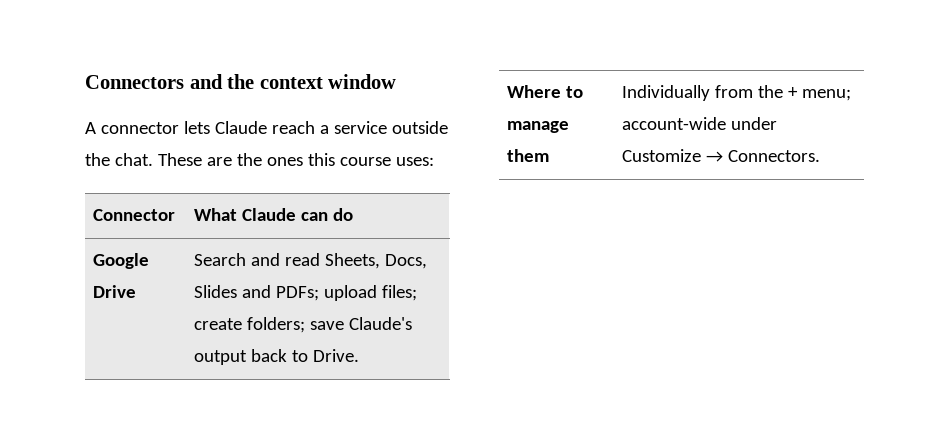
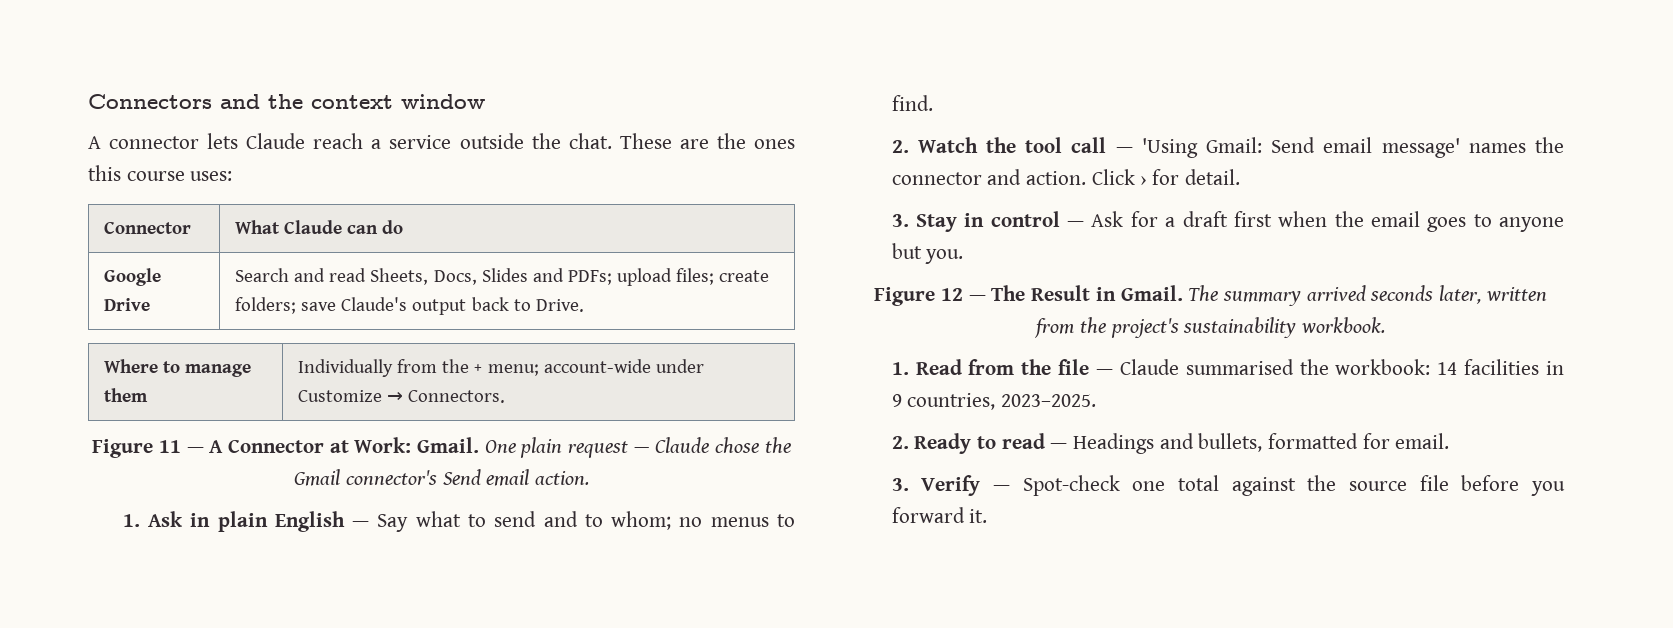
(820, 156) none -> [92,437,791,458] [294,469,589,486] [122,511,795,532] [891,95,933,111] [891,137,1564,158] [891,169,1240,185] [891,211,1564,232] [891,243,964,264] [874,285,1547,306] [1034,317,1385,338] [891,359,1564,375] [891,393,1097,410] [891,433,1450,454] [891,475,1565,496] [891,507,988,523] // Figure 11 — A Connector at Work: Gmail. One plain request — Claude chose the Gmail connector's Send email action. // 1. Ask in plain English — Say what to send and to whom; no menus to find. // 2. Watch the tool call — 'Using Gmail: Send email message' names the connector and action. Click › for detail. // 3. Stay in control — Ask for a draft first when the email goes to anyone but you. // Figure 12 — The Result in Gmail. The summary arrived seconds later, written from the project's sustainability workbook. // 1. Read from the file — Claude summarised the workbook: 14 facilities in 9 countries, 2023–2025. // 2. Ready to read — Headings and bullets, formatted for email. // 3. Verify — Spot-check one total against the source file before you forward it.

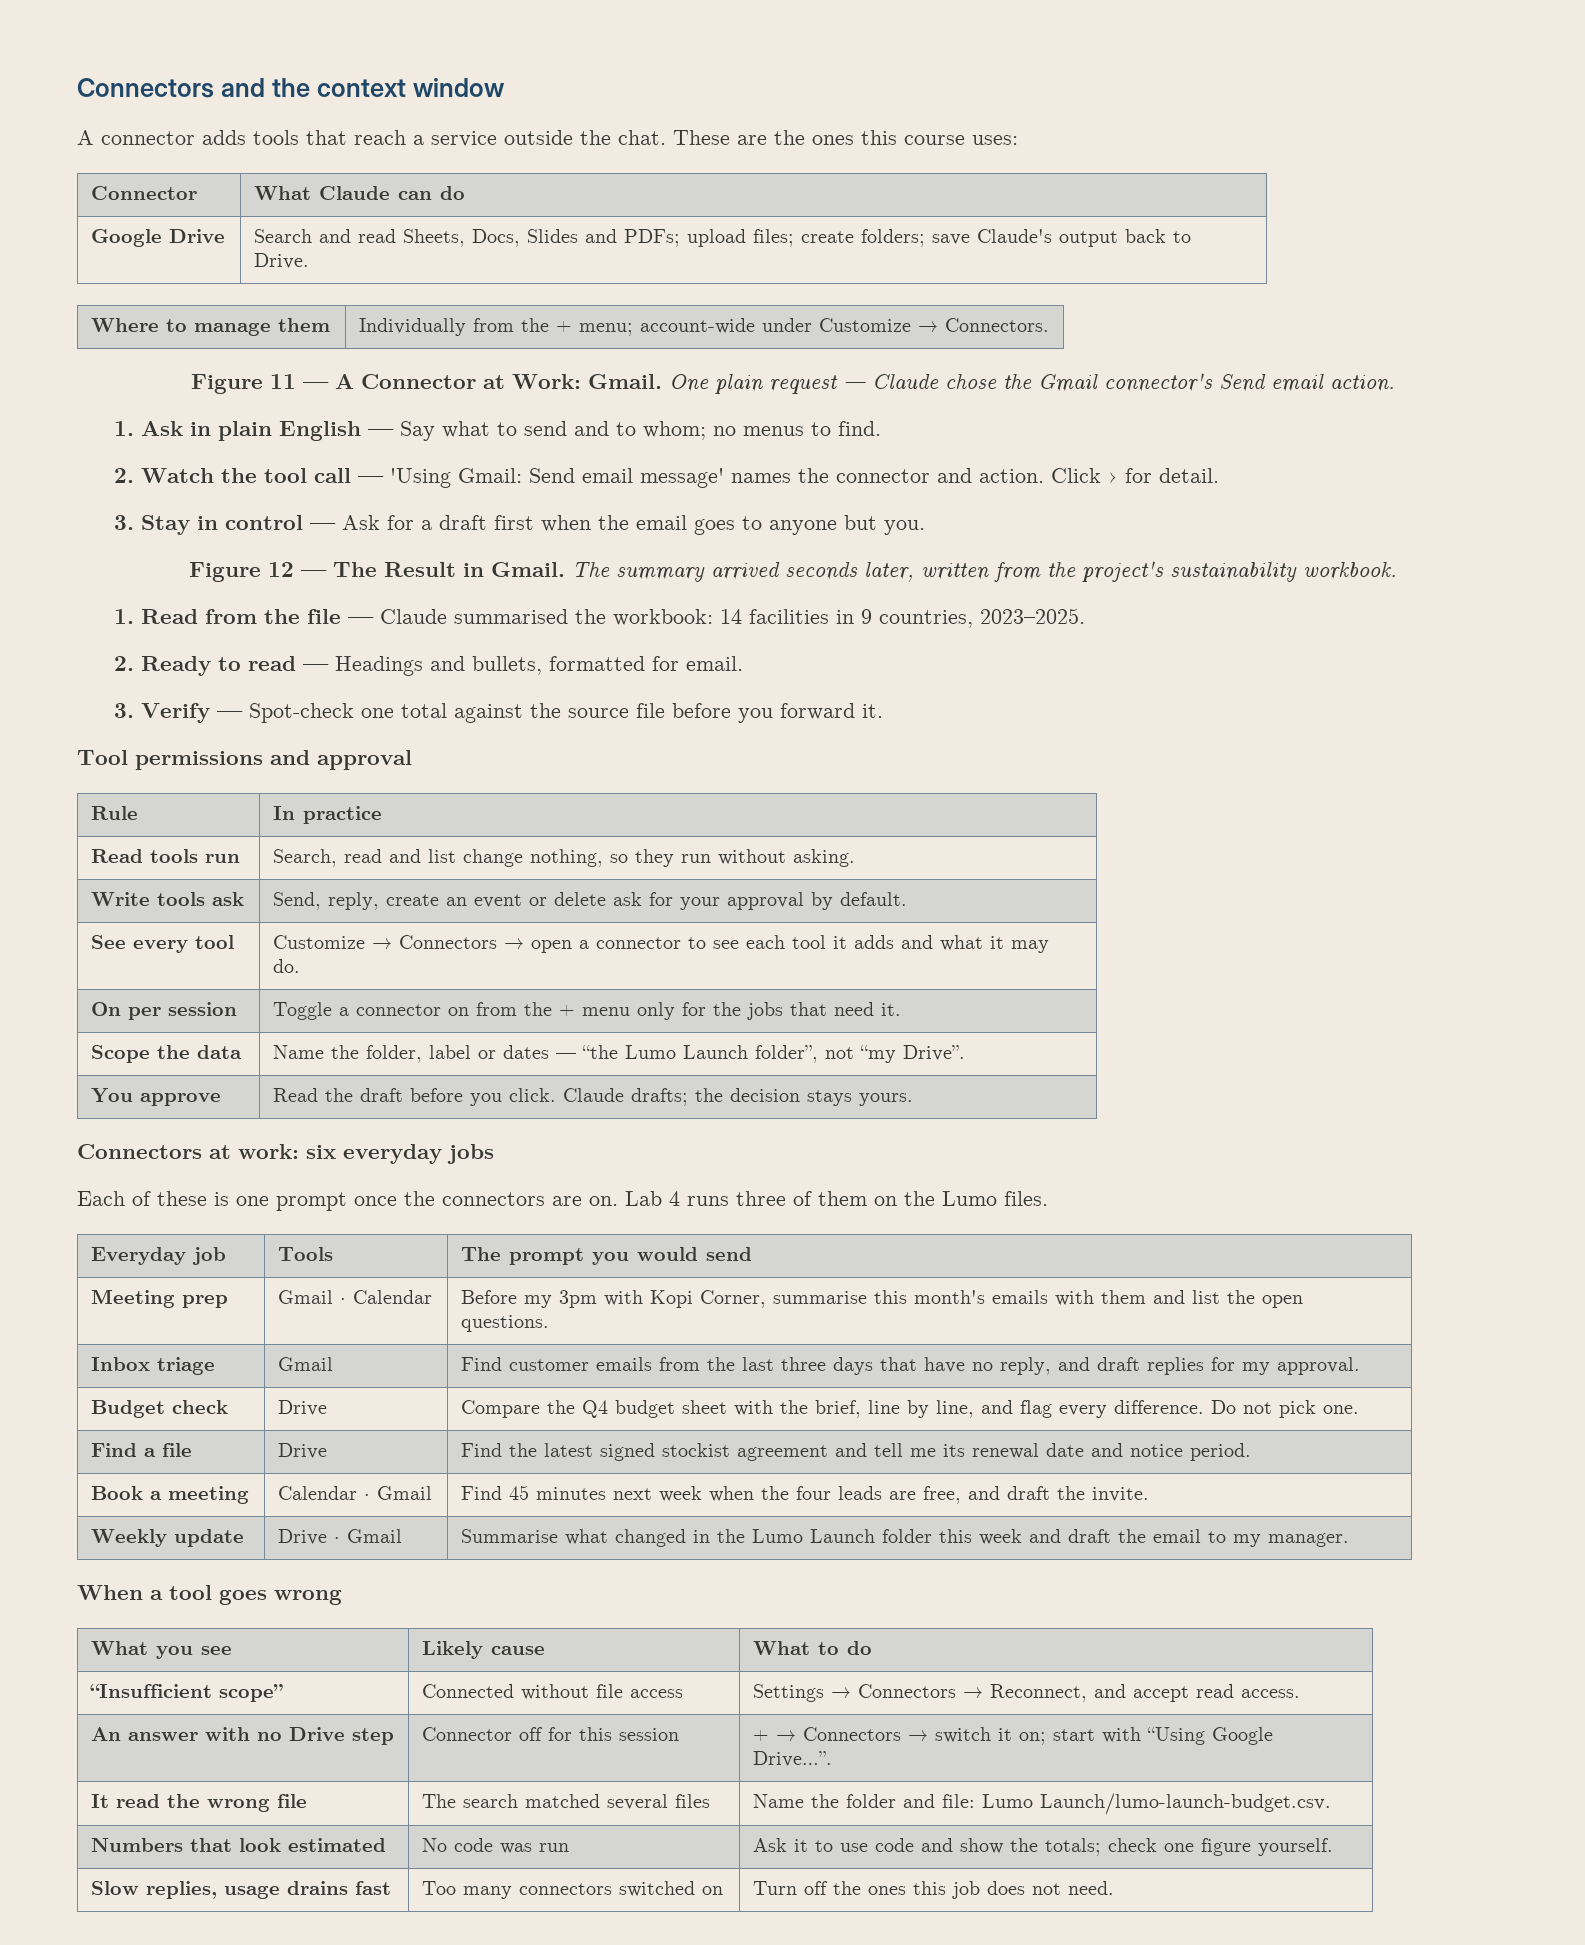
[207,133,306,149] lets Claude -> [202,130,347,145] adds tools that
(988, 516) none -> [77,750,412,770] [91,806,139,820] [273,806,383,824] [91,849,241,863] [273,849,856,867] [91,892,245,906] [273,892,908,910] [91,935,235,953] [273,935,1050,953] [273,959,301,973] [91,1002,238,1020] [273,1002,902,1020] [91,1045,243,1063] [273,1045,966,1063] [91,1088,222,1106] [273,1088,914,1106] [77,1144,494,1164] [77,1191,1048,1211] [91,1247,227,1265] [278,1247,334,1261] [461,1247,753,1265] [91,1289,229,1308] [278,1290,433,1304] [461,1290,1304,1308] [461,1315,550,1332] [91,1357,216,1375] [278,1357,334,1371] [461,1357,1361,1375] [91,1400,229,1418] [278,1400,328,1416] [461,1400,1360,1418] [91,1443,193,1457] [278,1443,328,1459] [461,1443,1252,1461] [91,1486,250,1504] [278,1486,433,1500] [461,1485,1150,1504] [91,1529,245,1547] [278,1529,403,1545] [461,1529,1350,1547] [77,1585,342,1605] [91,1641,233,1659] [422,1641,546,1659] [753,1641,873,1655] [90,1684,284,1702] [422,1684,684,1700] [753,1684,1301,1702] [91,1727,395,1745] [422,1727,680,1741] [753,1727,1274,1745] [753,1751,833,1767] [91,1794,308,1812] [422,1794,711,1810] [753,1793,1332,1815] [91,1838,387,1852] [422,1838,570,1854] [753,1838,1334,1856] [91,1881,392,1899] [422,1881,724,1899] [753,1881,1115,1899] // Tool permissions and approval // Rule | In practice // Read tools run | Search, read and list change nothing, so they run without asking. // Write tools ask | Send, reply, create an event or delete ask for your approval by default. // See every tool | Customize → Connectors → open a connector to see each tool it adds and what it may do. // On per session | Toggle a connector on from the + menu only for the jobs that need it. // Scope the data | Name the folder, label or dates — “the Lumo Launch folder”, not “my Drive”. // You approve | Read the draft before you click. Claude drafts; the decision stays yours. // Connectors at work: six everyday jobs // Each of these is one prompt once the connectors are on. Lab 4 runs three of them on the Lumo files. // Everyday job | Tools | The prompt you would send // Meeting prep | Gmail · Calendar | Before my 3pm with Kopi Corner, summarise this month's emails with them and list the open questions. // Inbox triage | Gmail | Find customer emails from the last three days that have no reply, and draft replies for my approval. // Budget check | Drive | Compare the Q4 budget sheet with the brief, line by line, and flag every difference. Do not pick one. // Find a file | Drive | Find the latest signed stockist agreement and tell me its renewal date and notice period. // Book a meeting | Calendar · Gmail | Find 45 minutes next week when the four leads are free, and draft the invite. // Weekly update | Drive · Gmail | Summarise what changed in the Lumo Launch folder this week and draft the email to my manager. // When a tool goes wrong // What you see | Likely cause | What to do // “Insufficient scope” | Connected without file access | Settings → Connectors → Reconnect, and accept read access. // An answer with no Drive step | Connector off for this session | + → Connectors → switch it on; start with “Using Google Drive…”. // It read the wrong file | The search matched several files | Name the folder and file: Lumo Launch/lumo-launch-budget.csv. // Numbers that look estimated | No code was run | Ask it to use code and show the totals; check one figure yourself. // Slow replies, usage drains fast | Too many connectors switched on | Turn off the ones this job does not need.

